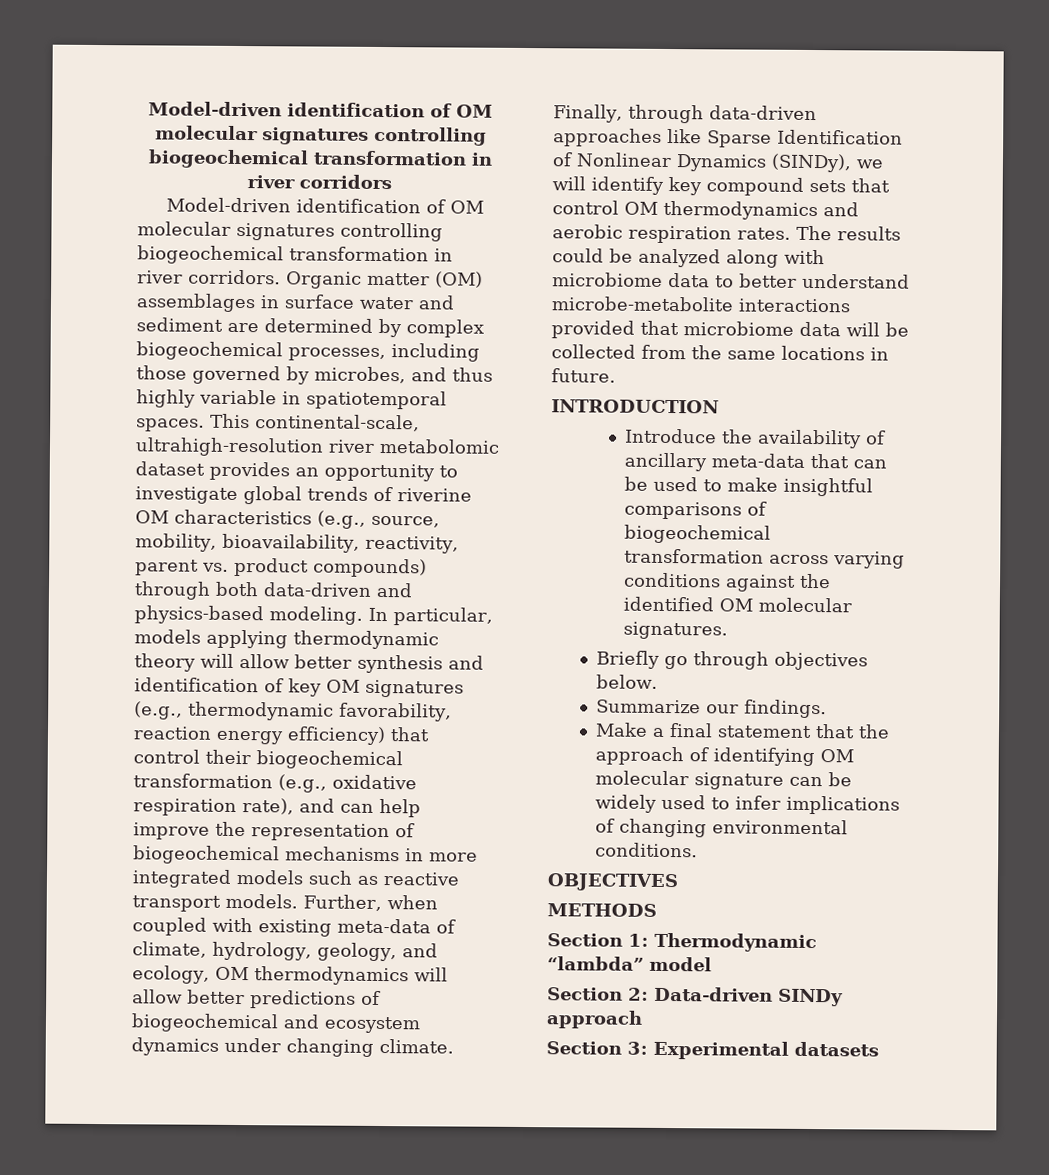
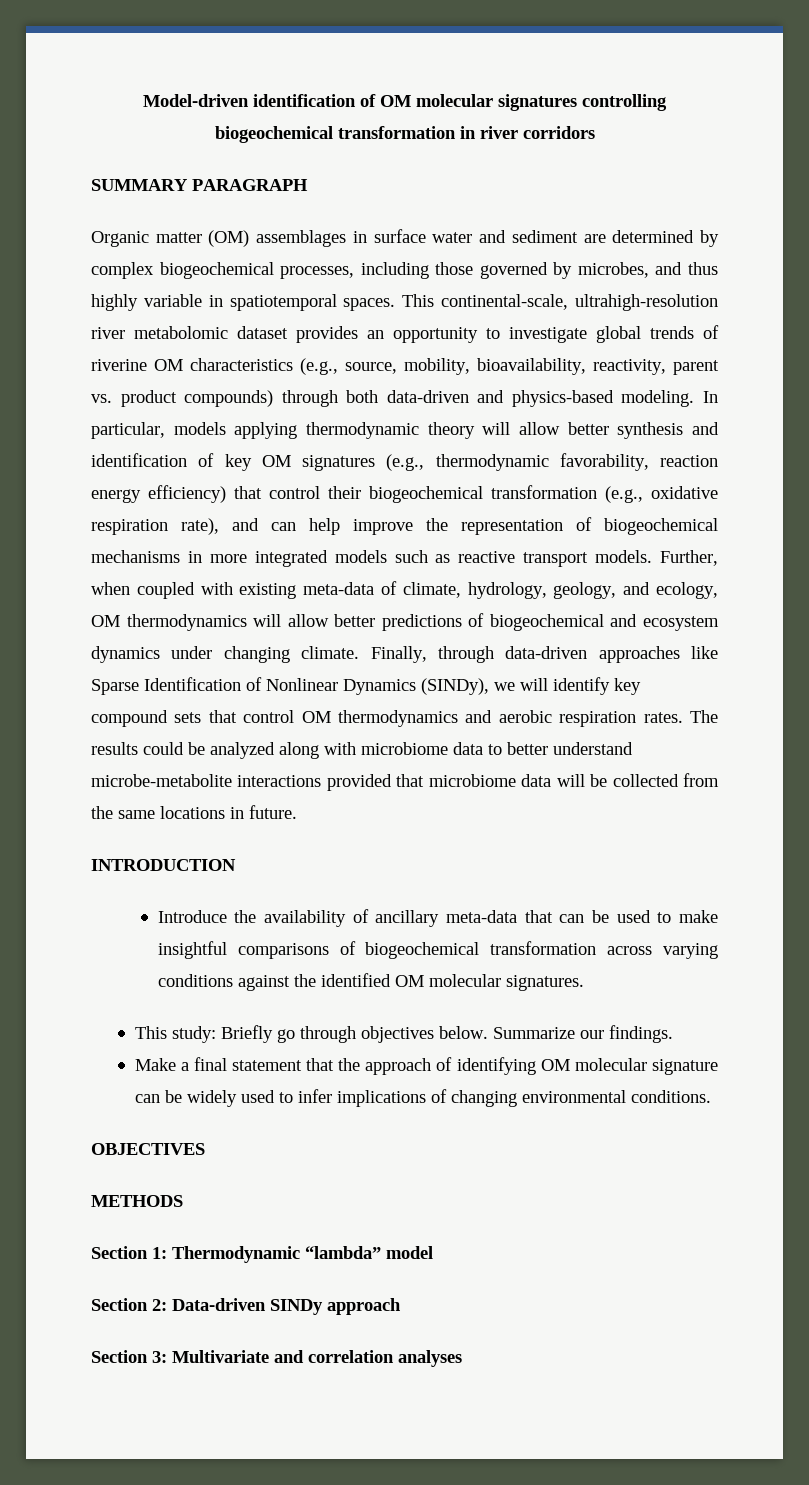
[165,197,484,214] [137,221,443,242] [137,245,453,265] [137,269,281,285] Model-driven identification of OM molecular signatures controlling biogeochemical transformation in river corridors. -> [91,179,308,191] SUMMARY PARAGRAPH //
(728, 630) none -> [134,1026,216,1043] This study:
(658, 681) // -> (488, 1032) none
[653,1040,879,1060] Experimental datasets -> [172,1350,462,1367] Multivariate and correlation analyses

